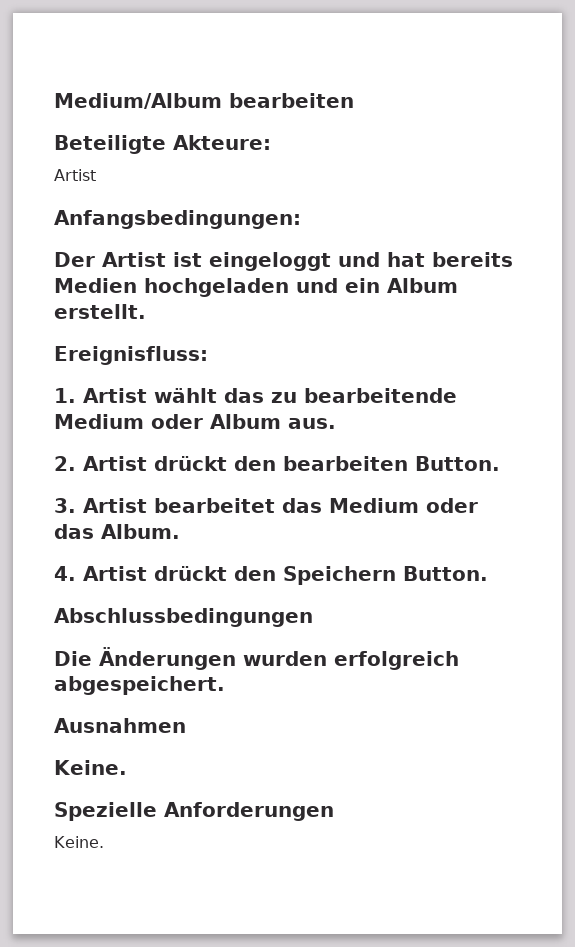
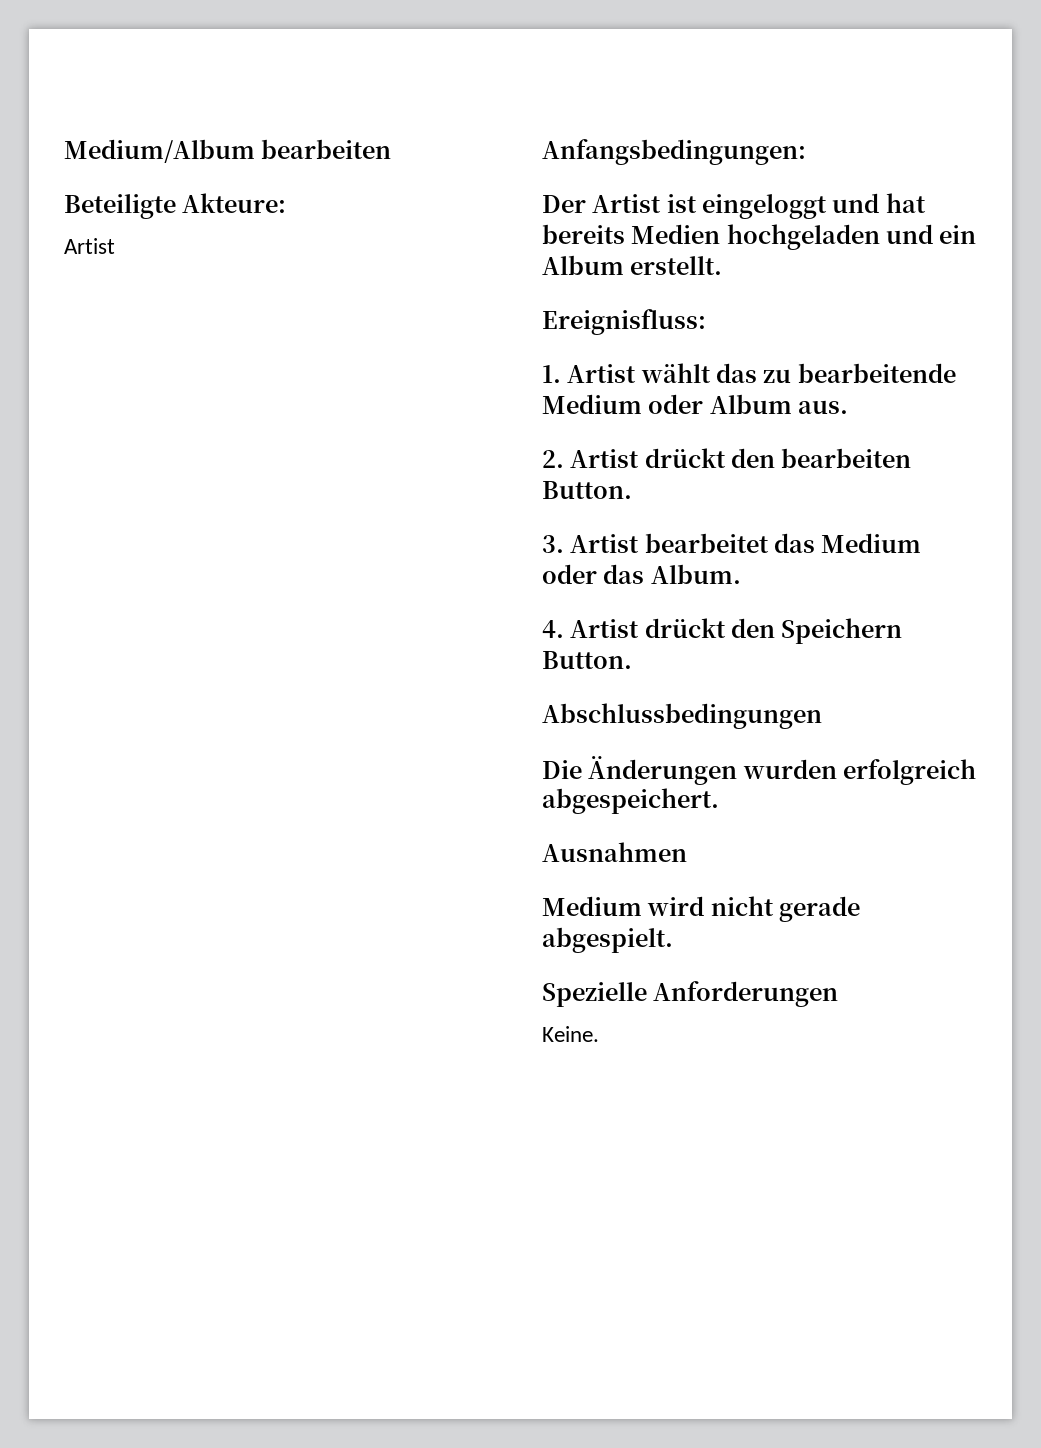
[54,760,127,775] Keine. -> [542,896,861,922] [542,927,673,953] Medium wird nicht gerade abgespielt.

